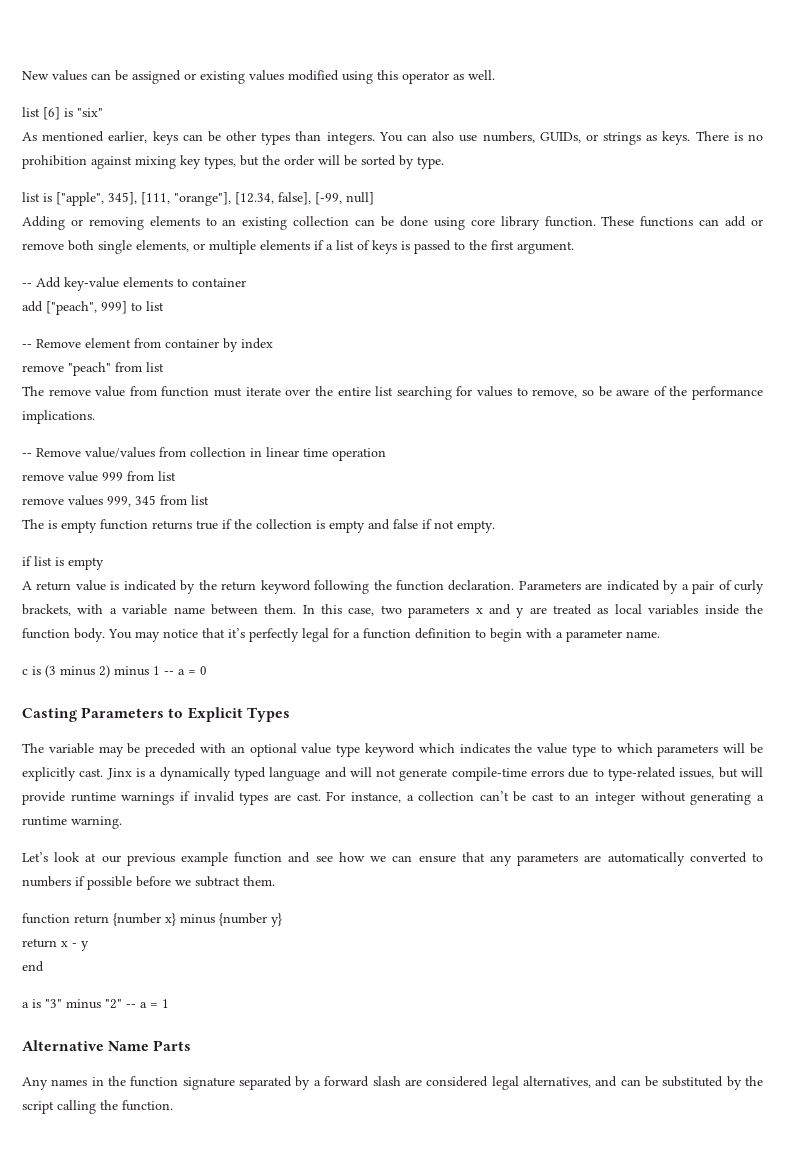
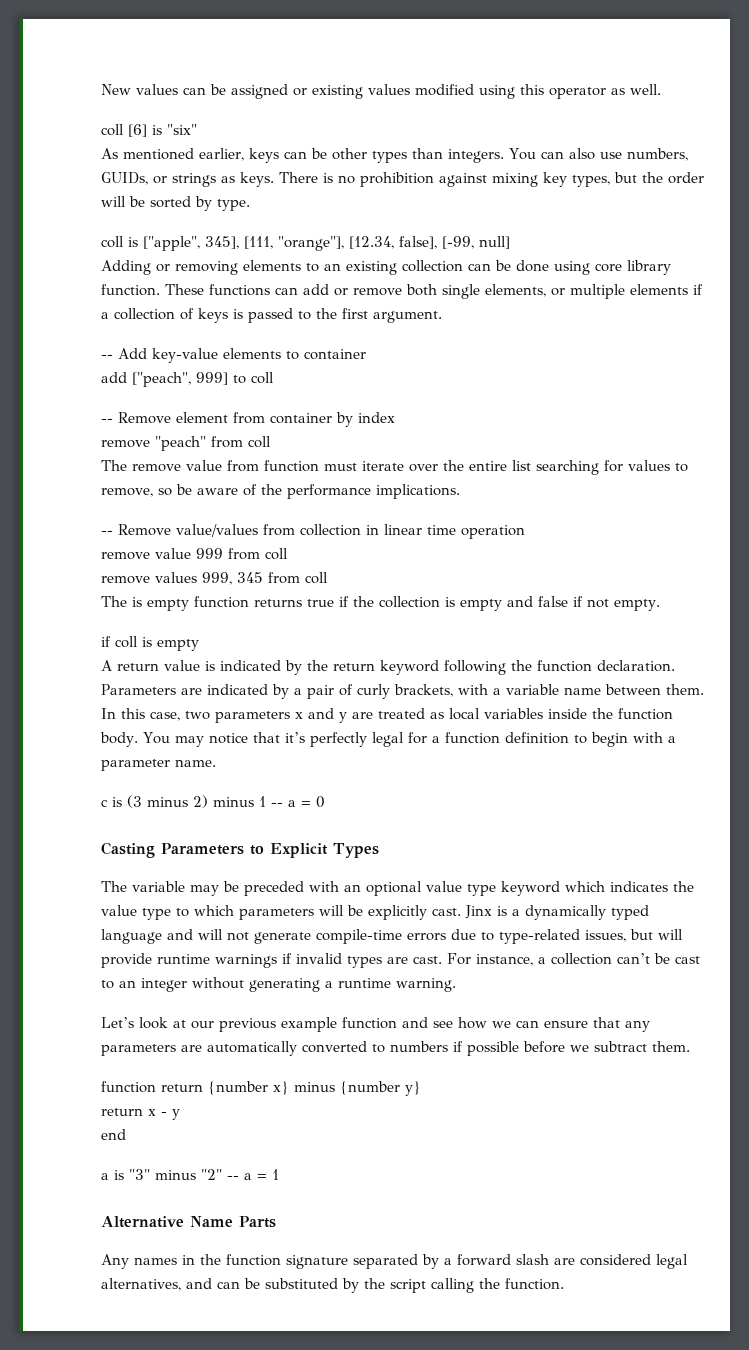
[22,107,40,117] list -> [101,124,124,136] coll
[22,192,40,202] list -> [101,236,124,248] coll
[336,240,354,250] list -> [114,308,175,320] collection
[146,301,164,311] list -> [251,372,274,384] coll
[146,362,164,372] list -> [248,436,271,448] coll
[158,471,176,481] list -> [265,548,288,560] coll
[191,495,209,505] list -> [305,572,328,584] coll
[34,556,52,566] list -> [115,636,138,648] coll

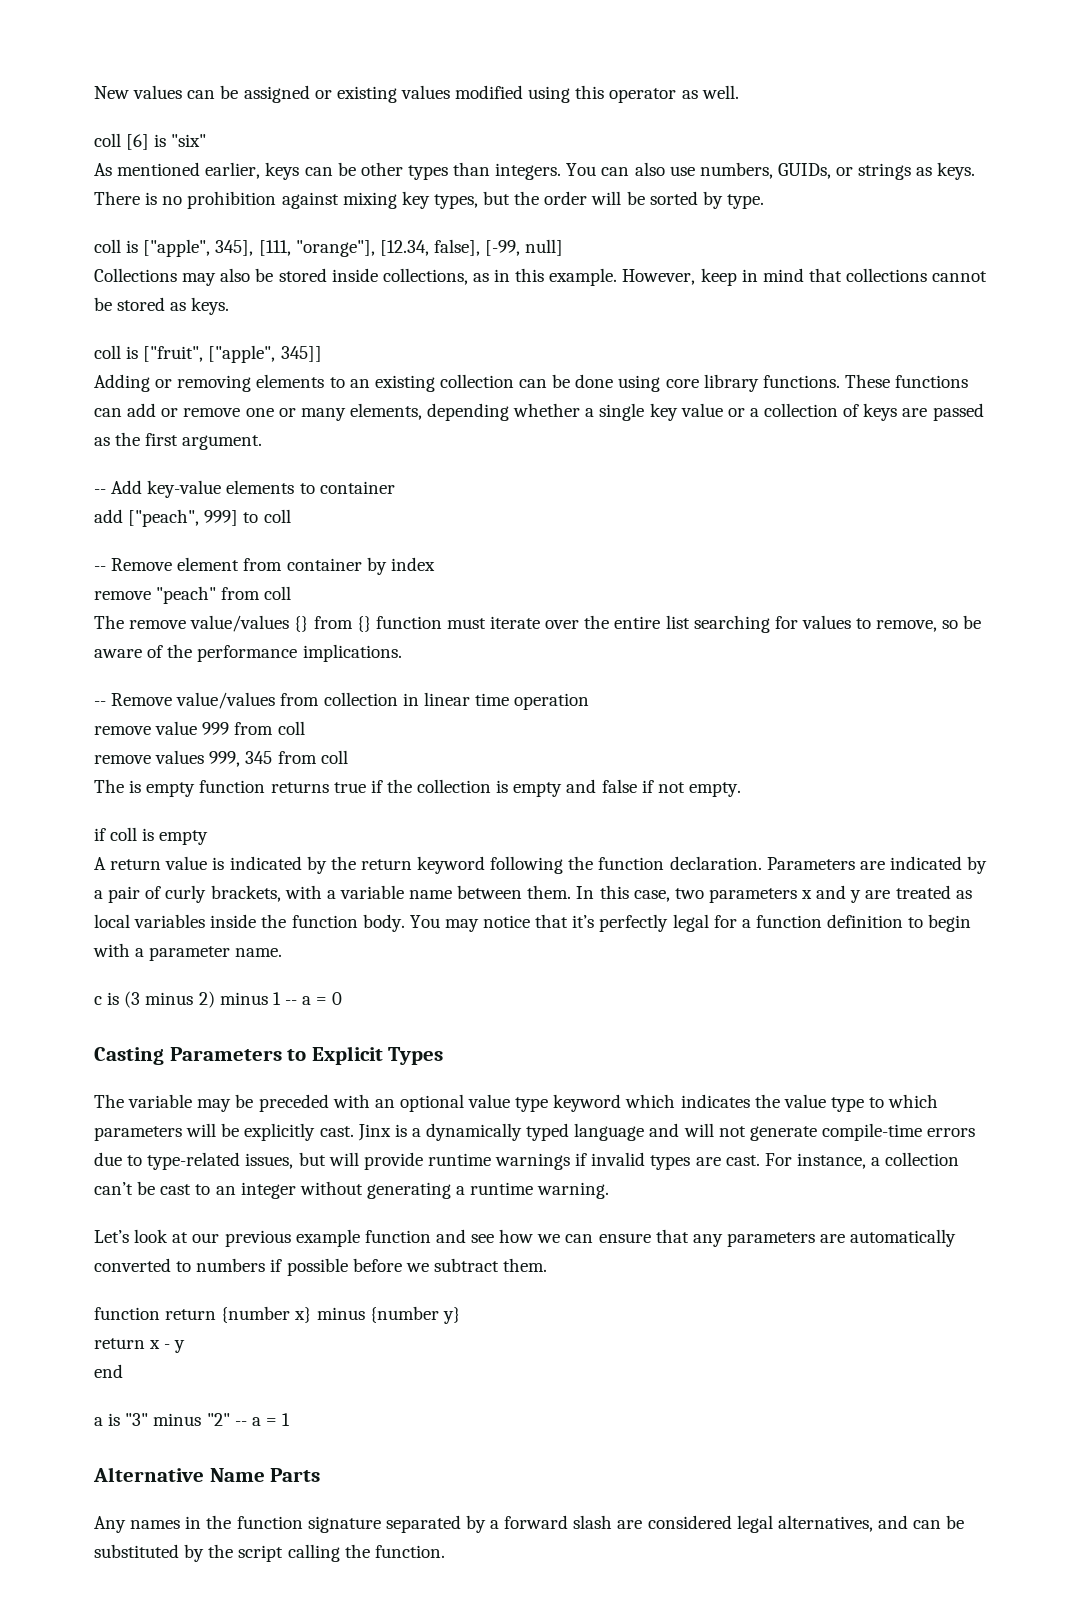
(510, 242) none -> [94,268,988,286] [94,297,230,315] [94,345,322,363] // Collections may also be stored inside collections, as in this example. However, keep in mind that collections cannot be stored as keys. // coll is ["fruit", ["apple", 345]]
[101,284,160,296] function. -> [762,375,840,388] functions.
[406,284,703,299] both single elements, or multiple elements if -> [245,403,745,421] one or many elements, depending whether a single key value or
[233,308,311,323] is passed to -> [902,403,984,421] [94,437,110,446] are passed as
[186,460,259,472] value from -> [190,615,371,632] value/values {} from {}

